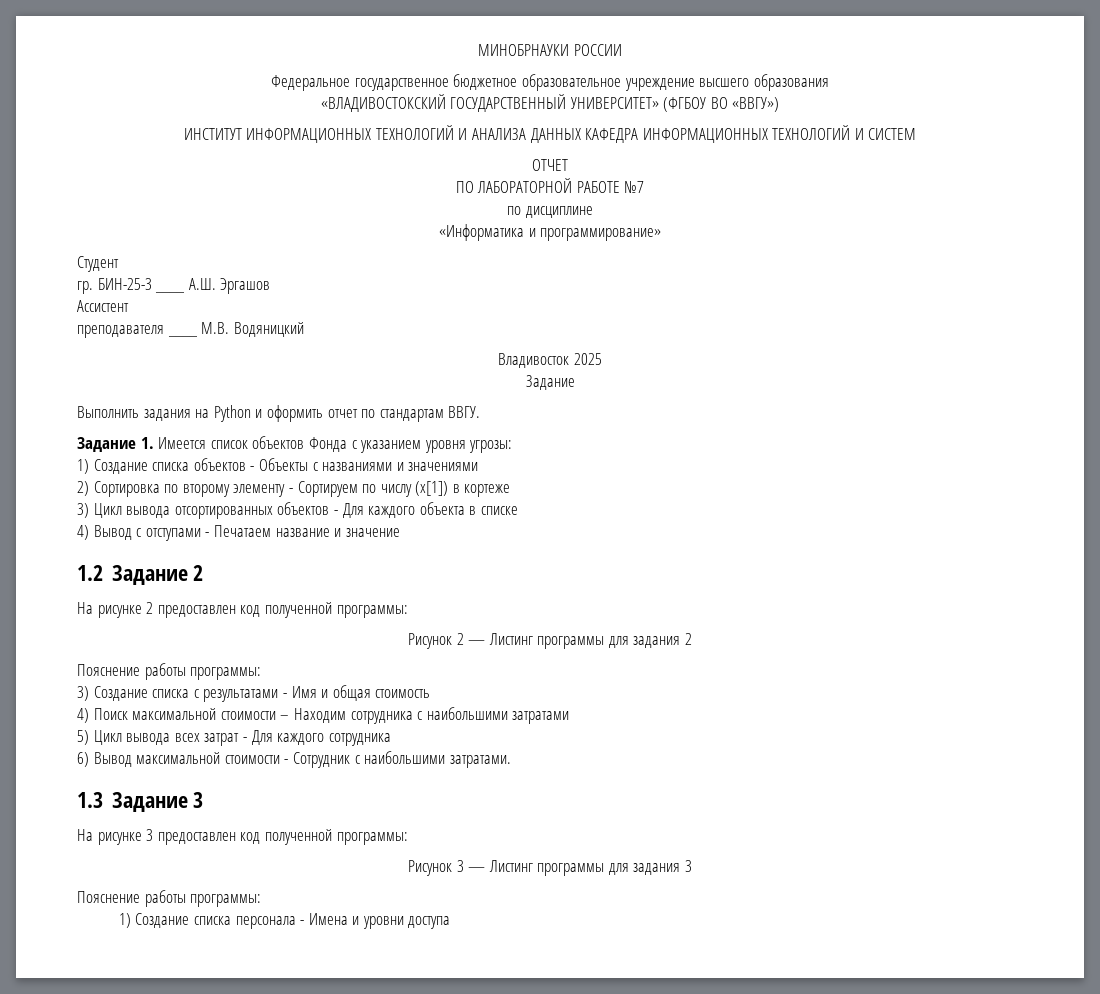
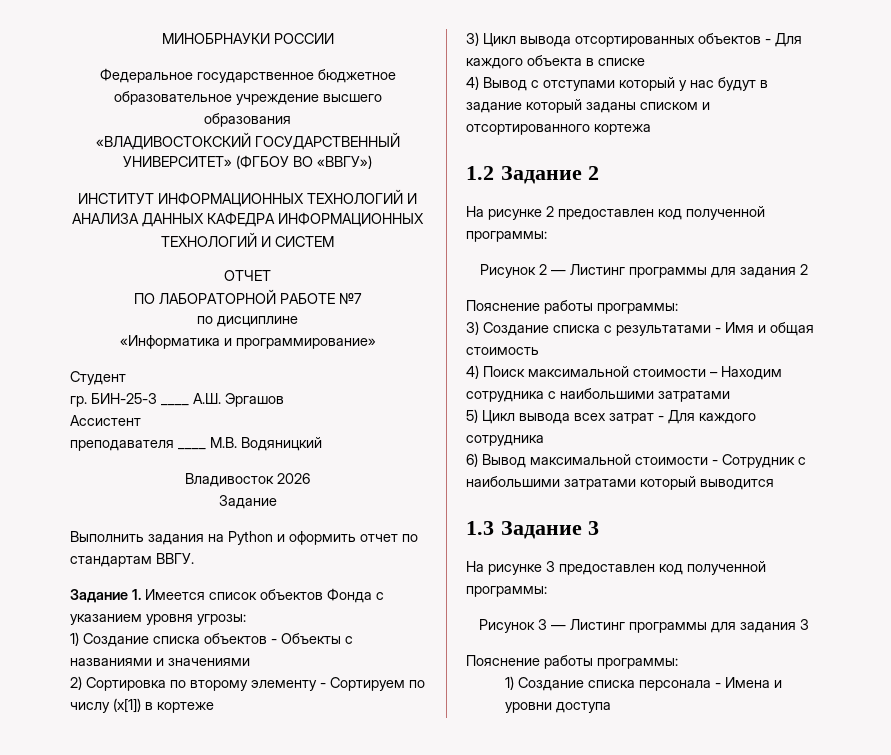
[573,353,602,365] 2025 -> [277,473,310,484] 2026
[205,525,400,537] - Печатаем название и значение -> [619,77,768,91] [466,99,710,113] [466,124,651,135] который у нас будут в задание который заданы списком и отсортированного кортежа
[449,755,511,768] затратами. -> [564,476,774,490] затратами который выводится

